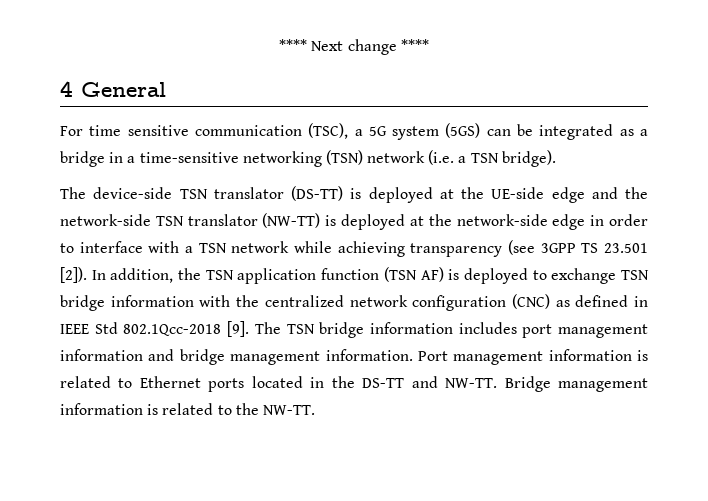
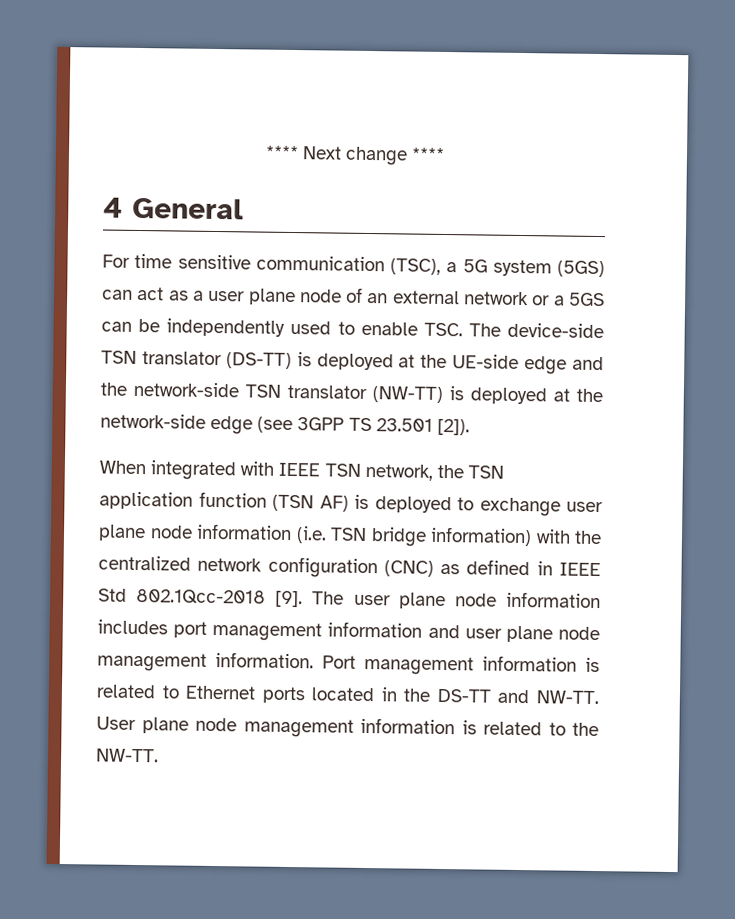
[517,124,648,140] [60,150,556,167] be integrated as a bridge in a time-sensitive networking (TSN) network (i.e. a TSN bridge). // -> [137,286,606,307] [101,318,463,337] act as a user plane node of an external network or a 5GS can be independently used to enable TSC.
[590,214,649,226] [60,241,503,257] in order to interface with a TSN network while achieving transparency -> (254, 425) none
[91,268,174,283] In addition, -> [99,460,433,481] // When integrated with IEEE TSN network,
[621,270,649,280] [60,295,194,311] TSN bridge information -> [566,501,603,513] [98,523,532,547] user plane node information (i.e. TSN bridge information)
[286,322,365,338] TSN bridge -> [353,592,497,610] user plane node
[179,349,225,365] bridge -> [464,625,601,643] user plane node
[504,376,551,392] Bridge -> [96,716,237,734] User plane node

